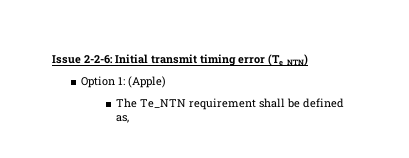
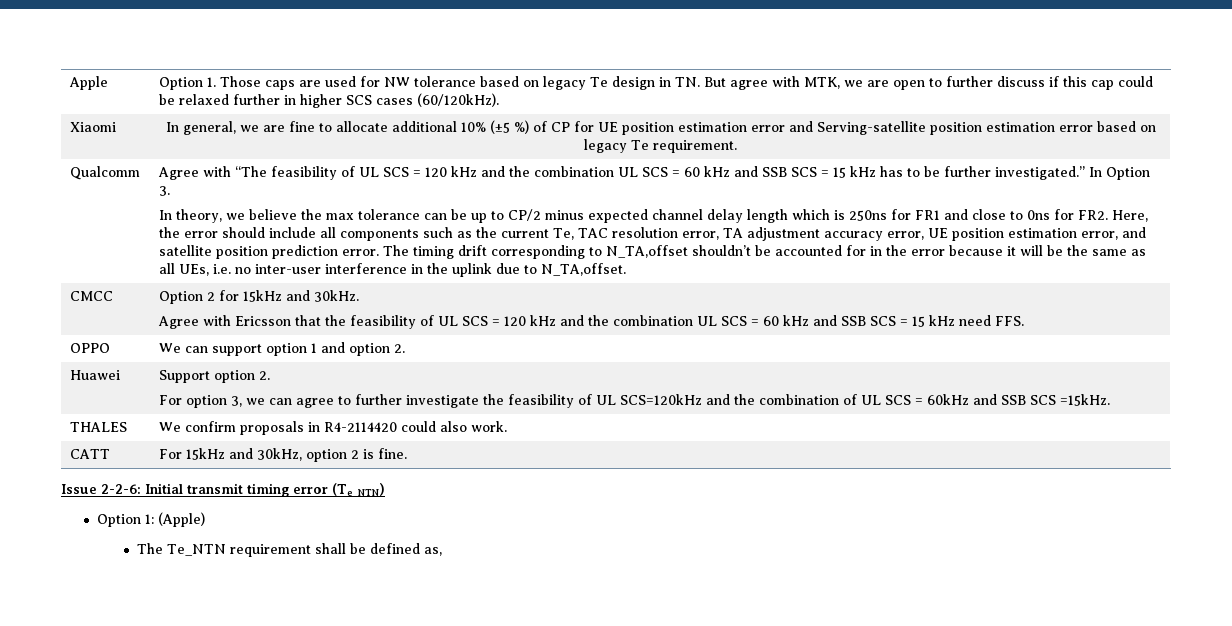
(52, 59) none -> [69,76,109,90] [159,76,1154,90] [159,93,500,108] [70,122,117,132] [165,120,1156,135] [584,139,737,153] [70,166,141,180] [158,166,1151,180] [159,186,171,196] [159,209,1149,223] [159,227,1147,241] [159,245,1147,259] [159,263,627,277] [70,291,114,301] [159,290,360,304] [158,315,1025,329] [70,343,111,353] [159,342,406,356] [70,370,121,380] [159,370,271,383] [159,394,1111,408] [70,422,128,432] [159,421,508,435] [70,449,111,459] [159,448,408,462] Apple | Option 1. Those caps are used for NW tolerance based on legacy Te design in TN. But agree with MTK, we are open to further discuss if this cap could be relaxed further in higher SCS cases (60/120kHz). // Xiaomi | In general, we are fine to allocate additional 10% (±5 %) of CP for UE position estimation error and Serving-satellite position estimation error based on legacy Te requirement. // Qualcomm | Agree with “The feasibility of UL SCS = 120 kHz and the combination UL SCS = 60 kHz and SSB SCS = 15 kHz has to be further investigated.” In Option 3. // In theory, we believe the max tolerance can be up to CP/2 minus expected channel delay length which is 250ns for FR1 and close to 0ns for FR2. Here, the error should include all components such as the current Te, TAC resolution error, TA adjustment accuracy error, UE position estimation error, and satellite position prediction error. The timing drift corresponding to N_TA,offset shouldn’t be accounted for in the error because it will be the same as all UEs, i.e. no inter-user interference in the uplink due to N_TA,offset. // CMCC | Option 2 for 15kHz and 30kHz. // Agree with Ericsson that the feasibility of UL SCS = 120 kHz and the combination UL SCS = 60 kHz and SSB SCS = 15 kHz need FFS. // OPPO | We can support option 1 and option 2. // Huawei | Support option 2. // For option 3, we can agree to further investigate the feasibility of UL SCS=120kHz and the combination of UL SCS = 60kHz and SSB SCS =15kHz. // THALES | We confirm proposals in R4-2114420 could also work. // CATT | For 15kHz and 30kHz, option 2 is fine. //

